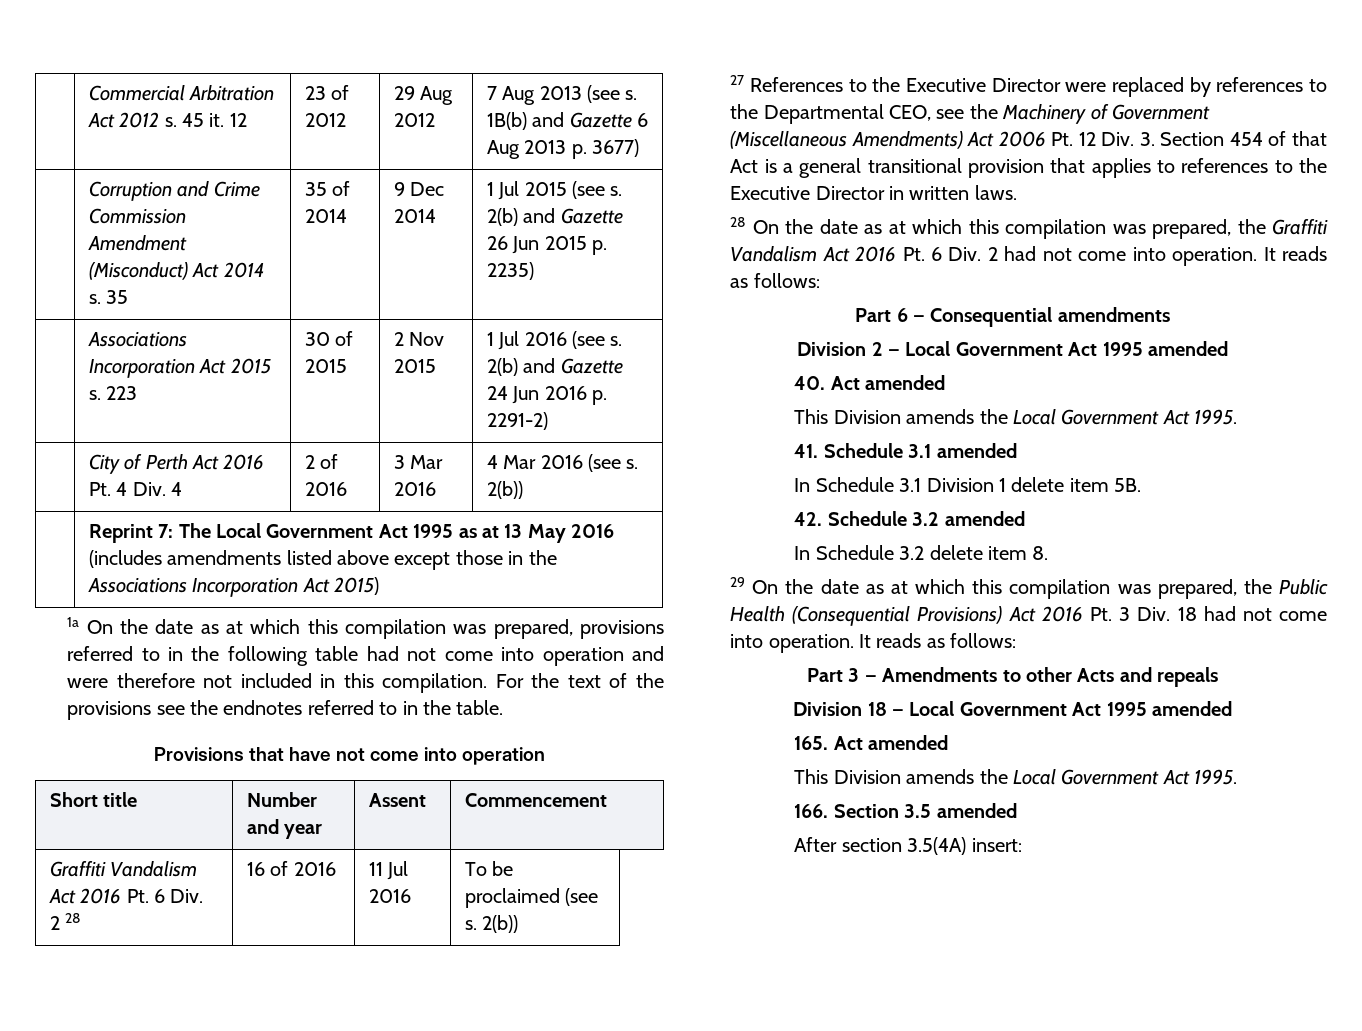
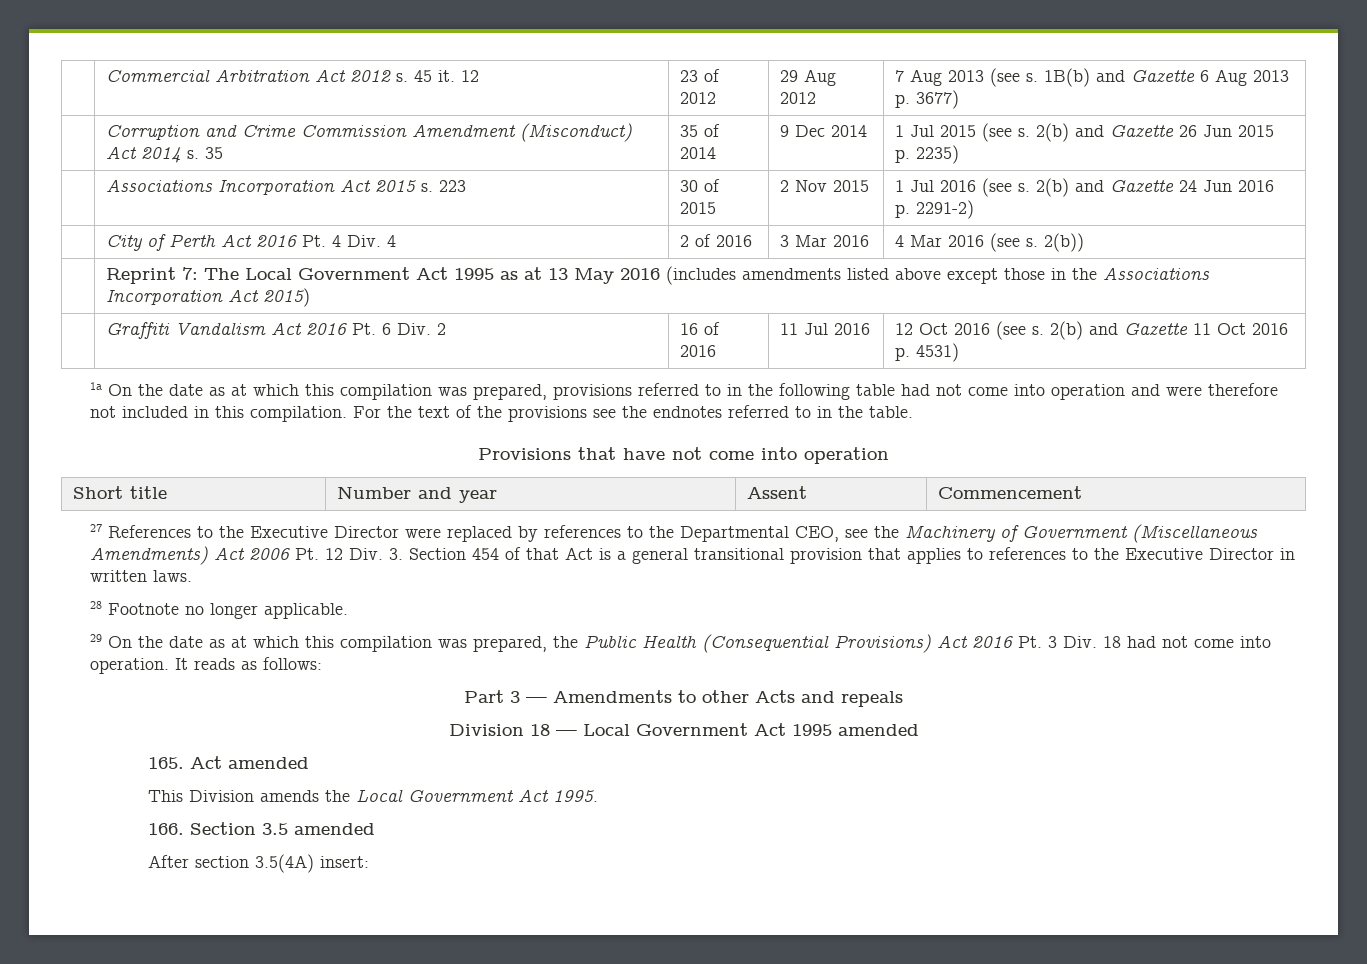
(380, 586) none -> [106,322,447,339] [680,322,721,335] [680,345,717,357] [780,323,871,335] [895,321,1289,340] [895,343,960,362] // | Graffiti Vandalism Act 2016 Pt. 6 Div. 2 | 16 of 2016 | 11 Jul 2016 | 12 Oct 2016 (see s. 2(b) and Gazette 11 Oct 2016 p. 4531)
[49,861,198,877] [48,888,204,904] [49,913,82,930] [246,861,336,876] [368,861,409,880] [368,889,411,903] [464,861,514,876] [464,888,599,908] [464,915,519,933] // Graffiti Vandalism Act 2016 Pt. 6 Div. 2 28 | 16 of 2016 | 11 Jul 2016 | To be proclaimed (see s. 2(b)) -> (1083, 492) none
[752,219,1328,239] [730,246,1327,266] [730,273,820,288] [855,307,1170,327] [797,341,1228,356] [794,375,946,390] [794,409,1238,425] [794,443,1017,458] [794,477,1142,492] [794,511,1025,526] [794,545,1049,560] On the date as at which this compilation was prepared, the Graffiti Vandalism Act 2016 Pt. 6 Div. 2 had not come into operation. It reads as follows: // Part 6 — Consequential amendments // Division 2 — Local Government Act 1995 amended // 40. Act amended // This Division amends the Local Government Act 1995. // 41. Schedule 3.1 amended // In Schedule 3.1 Division 1 delete item 5B. // 42. Schedule 3.2 amended // In Schedule 3.2 delete item 8. -> [107,603,348,619] Footnote no longer applicable.

